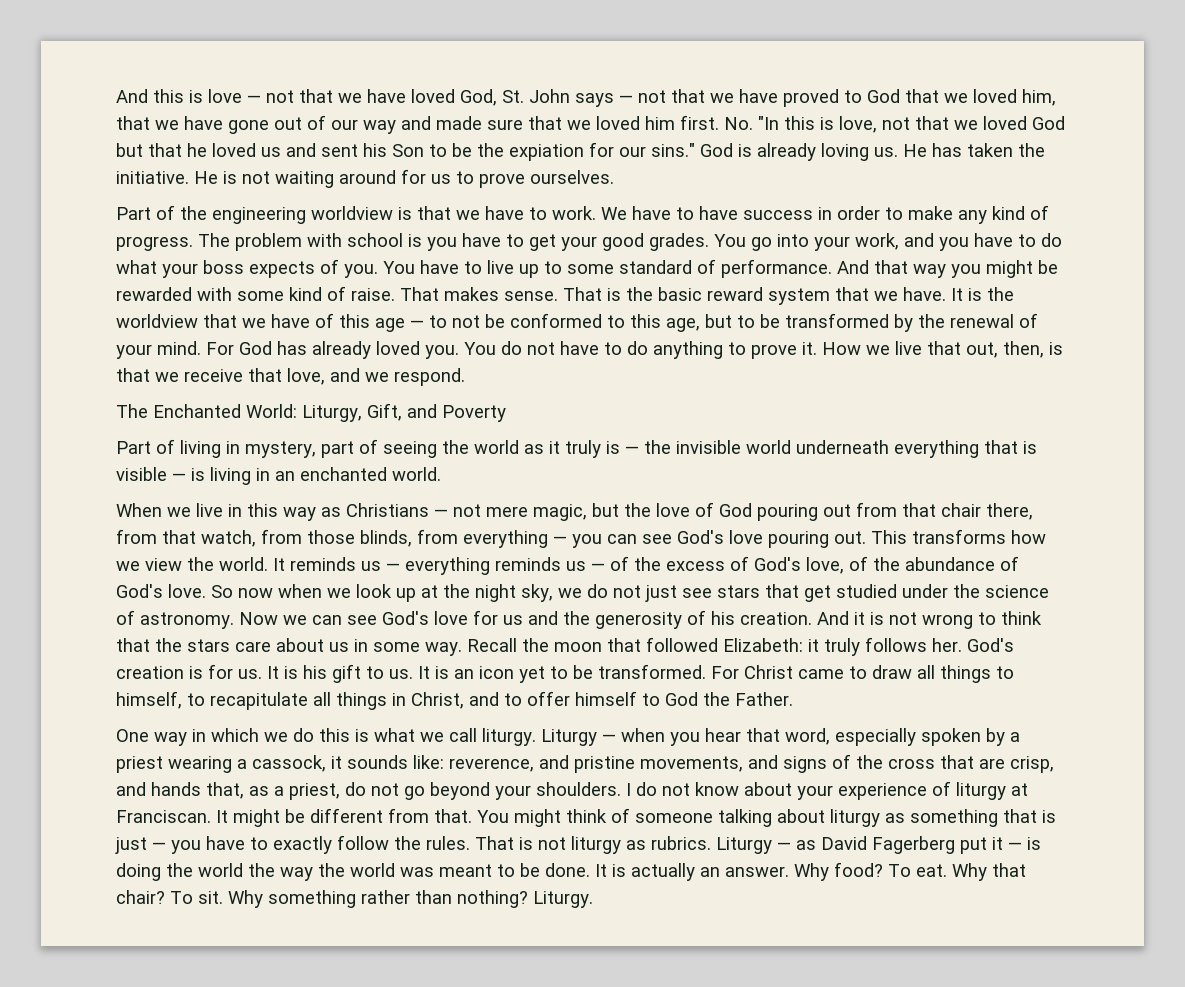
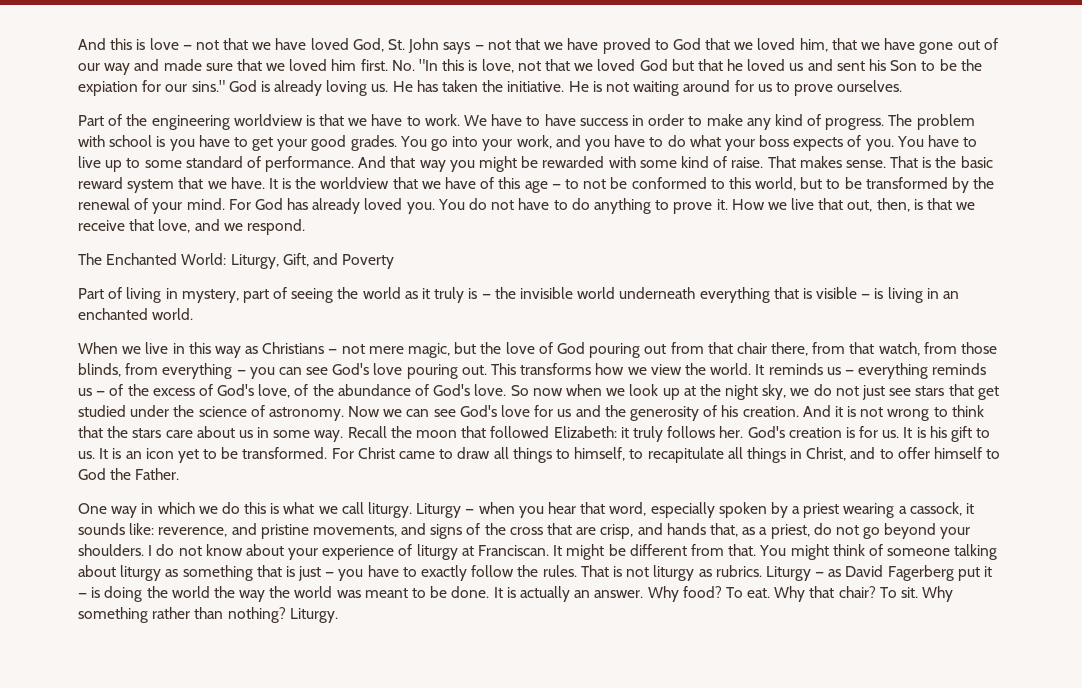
[666,318,700,332] age, -> [755,177,797,191] world,

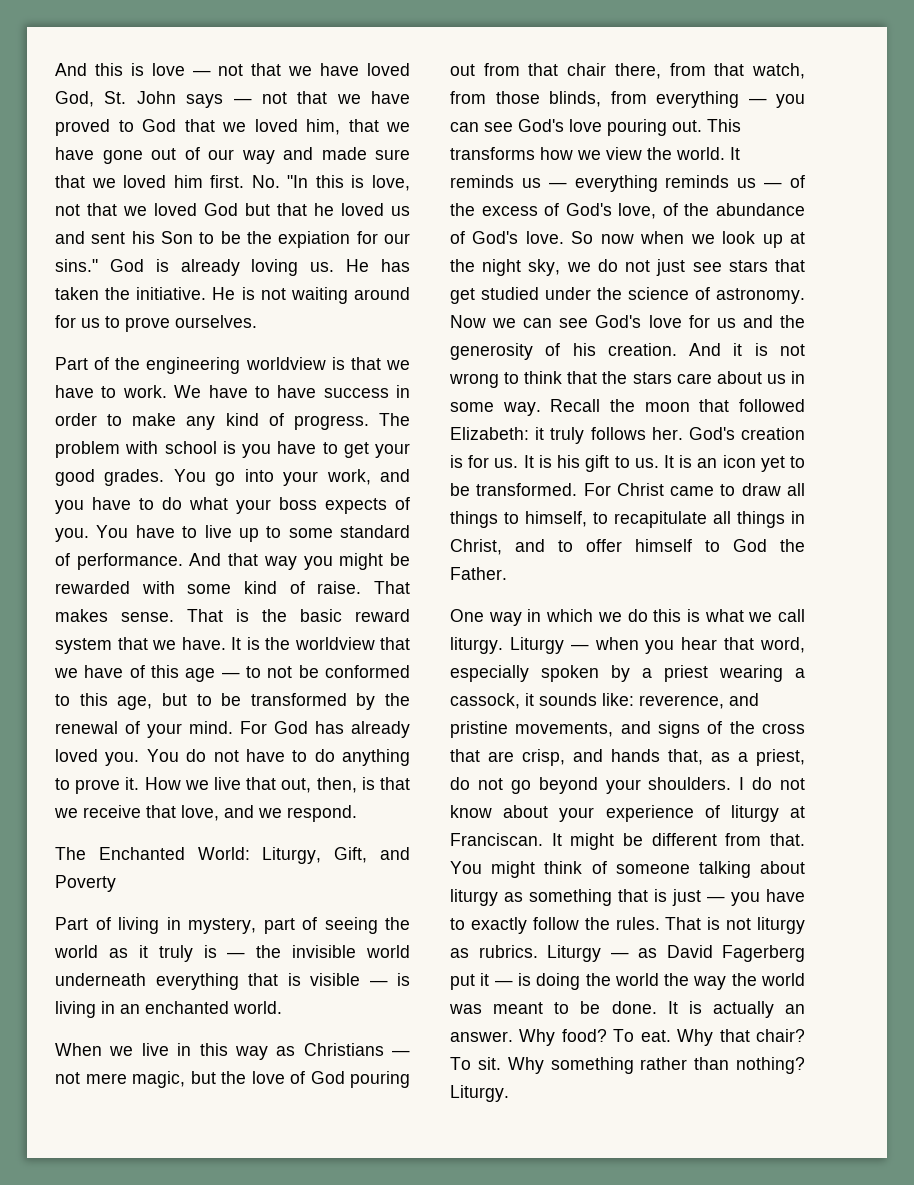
[755,177,797,191] world, -> [117,696,153,710] age,

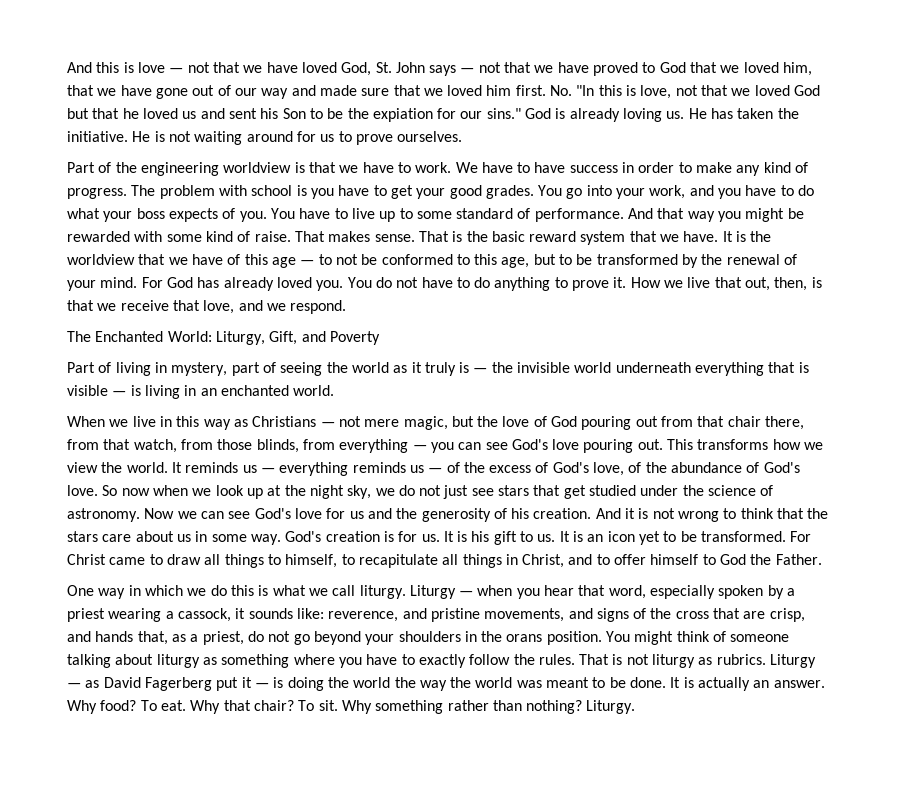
[550,399,805,412] [450,427,683,444] Recall the moon that followed Elizabeth: it truly follows her. -> (281, 539) none
[648,777,805,790] [450,805,805,822] [450,833,805,850] shoulders. I do not know about your experience of liturgy at Franciscan. It might be different from that. -> [398,631,602,645] shoulders in the orans position.
[618,889,725,906] that is just — -> [293,654,335,665] where

